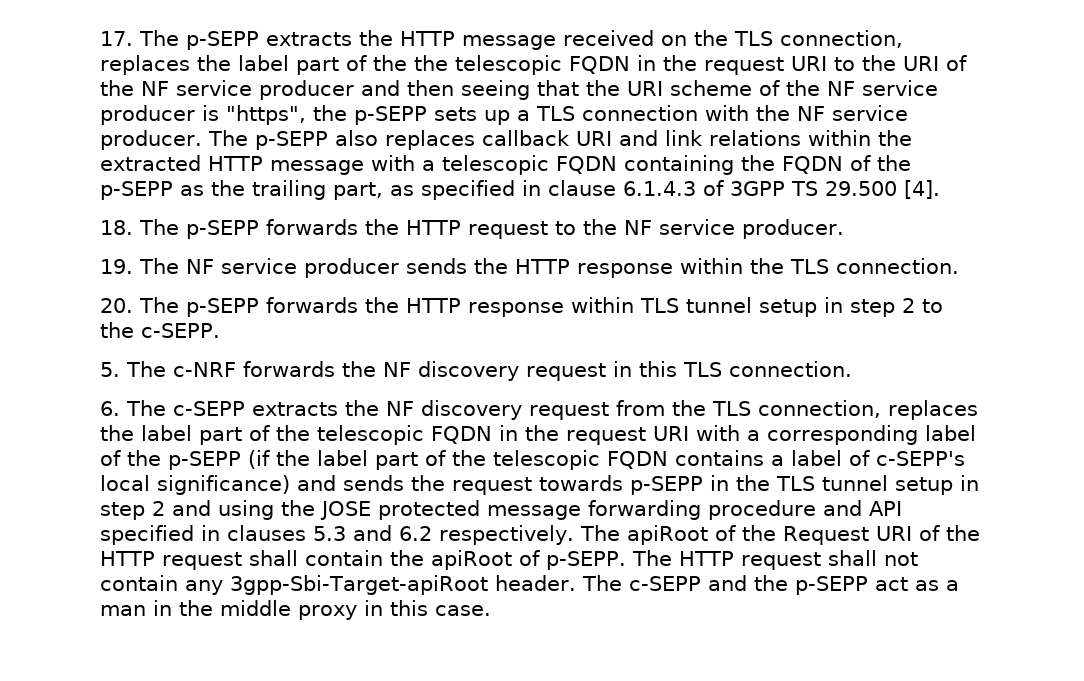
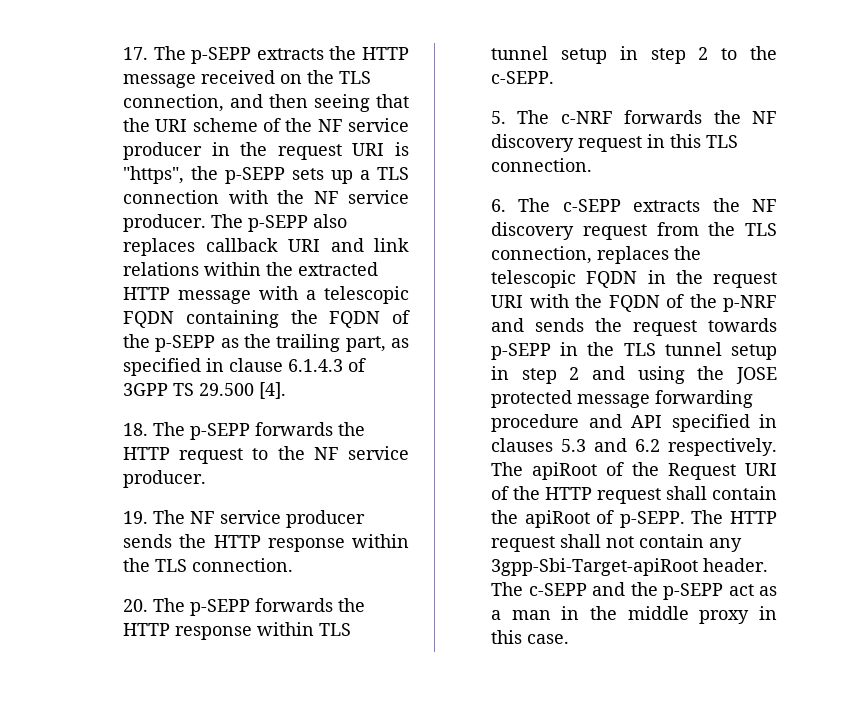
[100,55,968,75] [100,80,355,100] replaces the label part of the the telescopic FQDN in the request URI to the URI of the NF service producer -> (224, 103) none
(196, 115) none -> [211,142,385,160] in the request URI
[141,425,311,445] label part of the -> (701, 253) none
[747,425,977,445] [100,450,966,470] [100,475,291,495] a corresponding label of the p-SEPP (if the label part of the telescopic FQDN contains a label of c-SEPP's local significance) -> [574,294,777,312] the FQDN of the p-NRF

